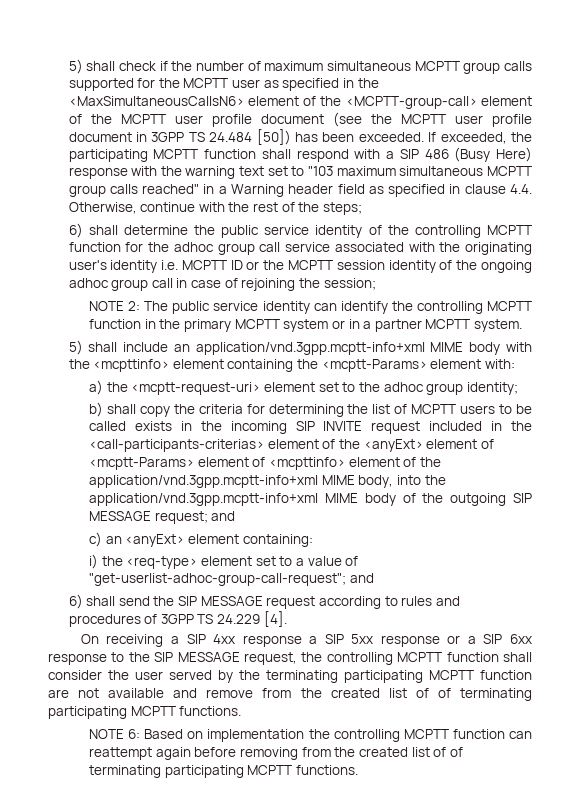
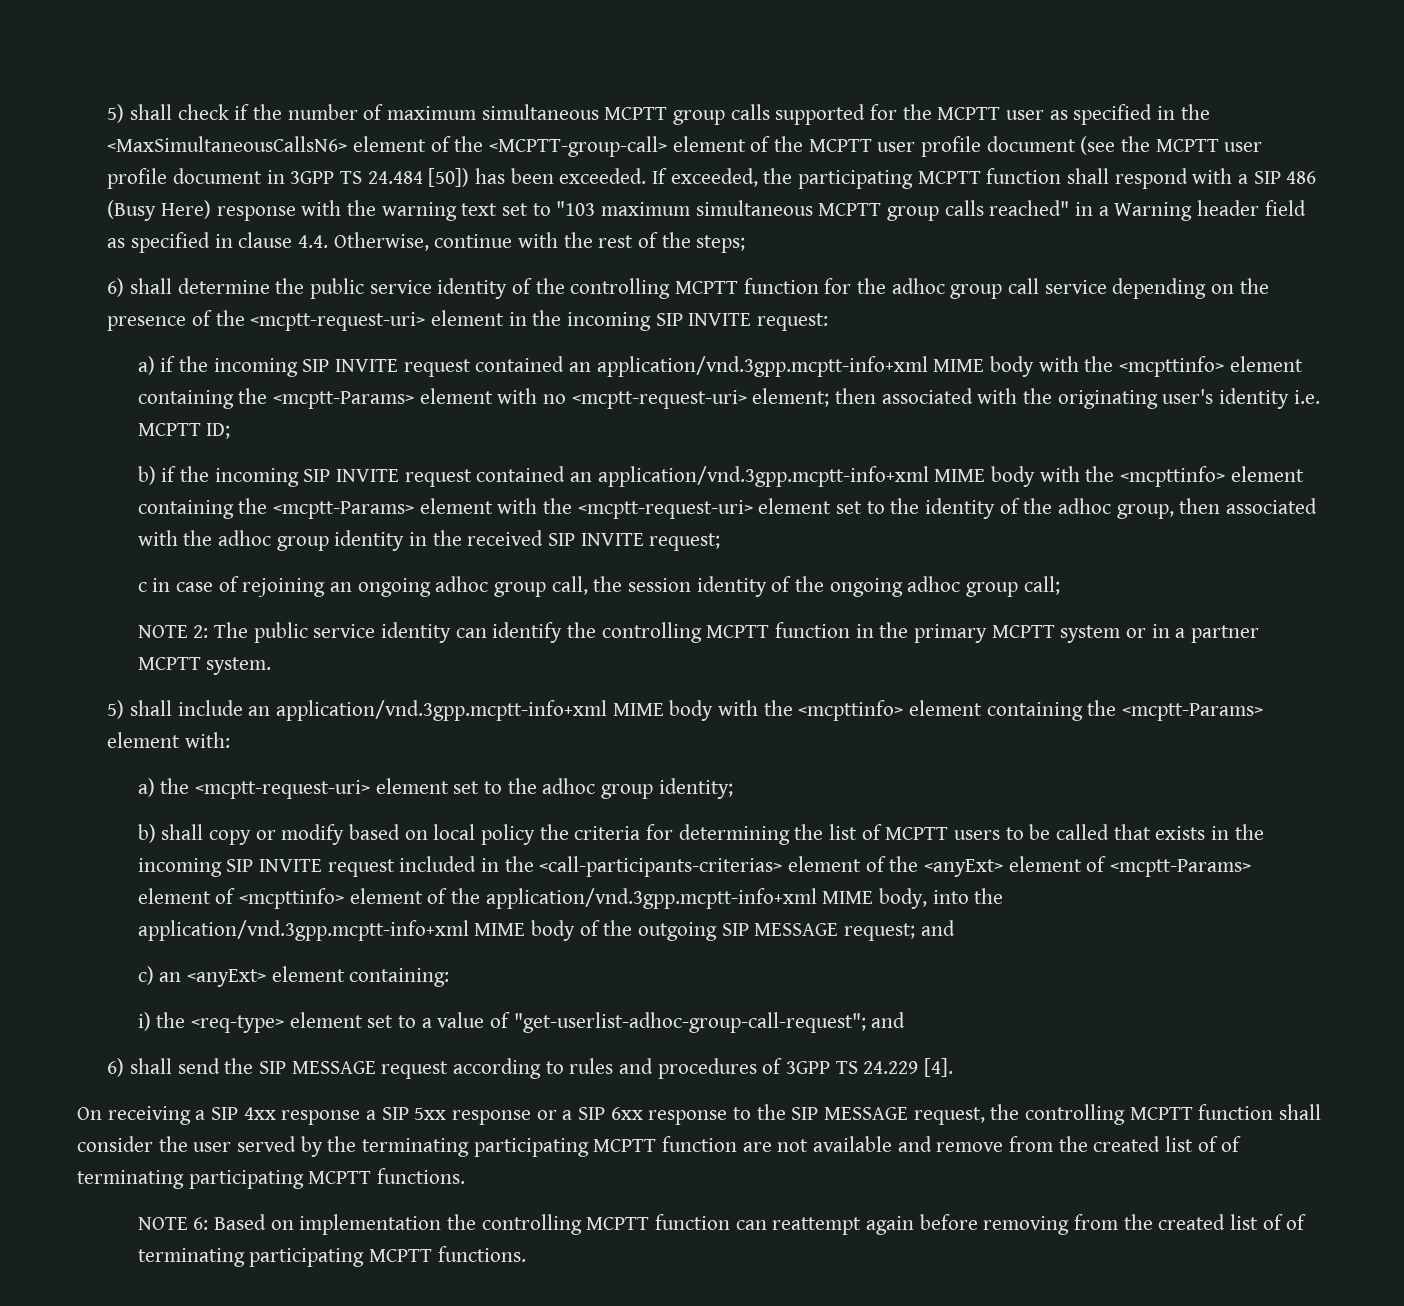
(331, 247) none -> [1112,278,1269,299] [107,310,828,331] [137,356,1303,377] [137,388,876,409] depending on the presence of the <mcptt-request-uri> element in the incoming SIP INVITE request: // a) if the incoming SIP INVITE request contained an application/vnd.3gpp.mcptt-info+xml MIME body with the <mcpttinfo> element containing the <mcptt-Params> element with no <mcptt-request-uri> element; then
[230,260,334,270] ID or the MCPTT -> [206,423,231,439] [137,466,1304,487] [137,498,1317,519] [137,530,721,551] [137,576,623,597] ID; // b) if the incoming SIP INVITE request contained an application/vnd.3gpp.mcptt-info+xml MIME body with the <mcpttinfo> element containing the <mcptt-Params> element with the <mcptt-request-uri> element set to the identity of the adhoc group, then associated with the adhoc group identity in the received SIP INVITE request; // c in case of rejoining an ongoing adhoc group call, the
[151,278,376,291] call in case of rejoining the session; -> [1023,576,1060,595] call;
(170, 411) none -> [255,824,535,845] or modify based on local policy
(127, 426) none -> [1113,824,1151,840] that

